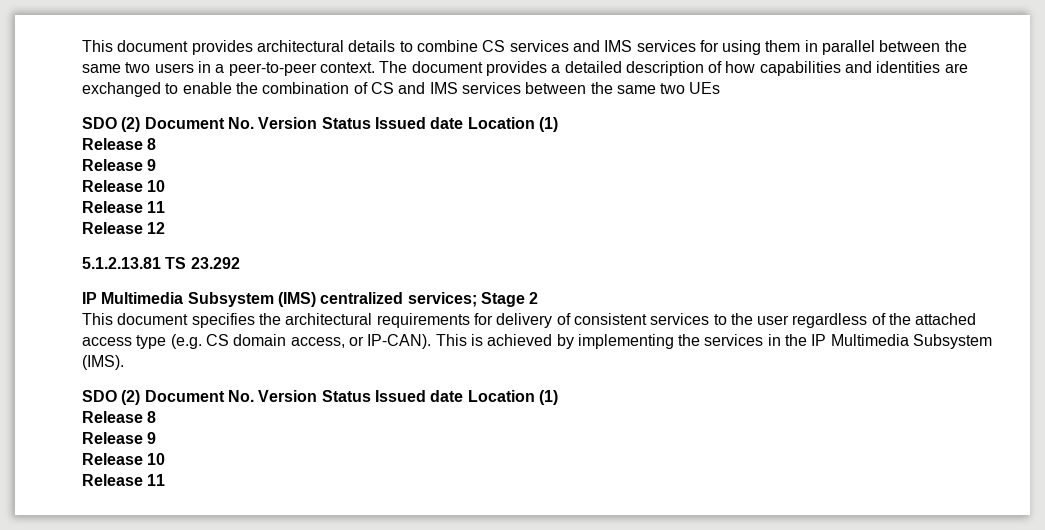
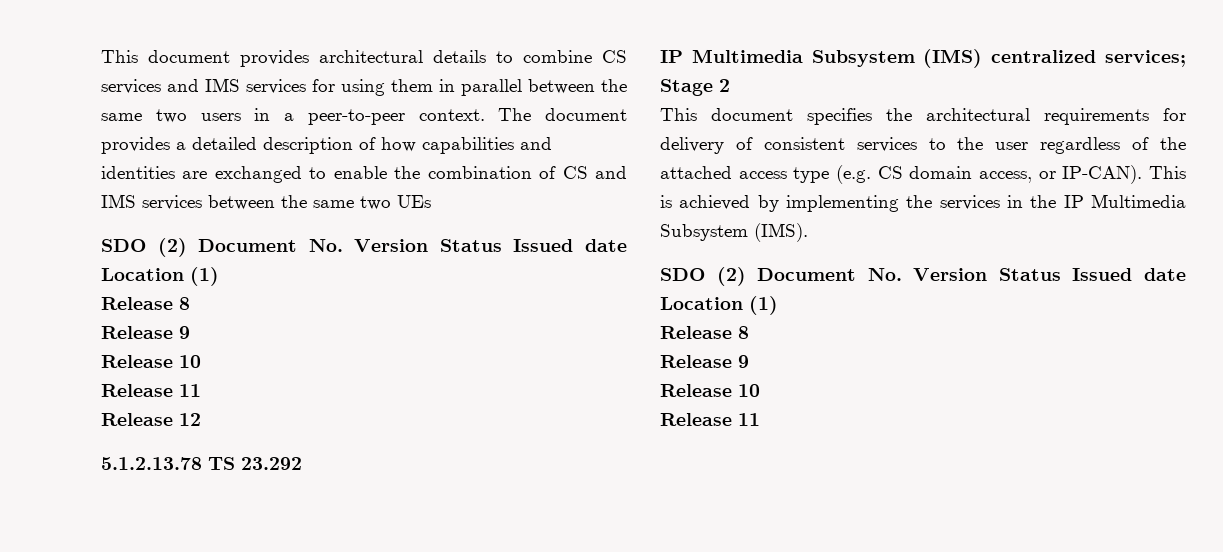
[82,257,161,269] 5.1.2.13.81 -> [101,457,202,470] 5.1.2.13.78

